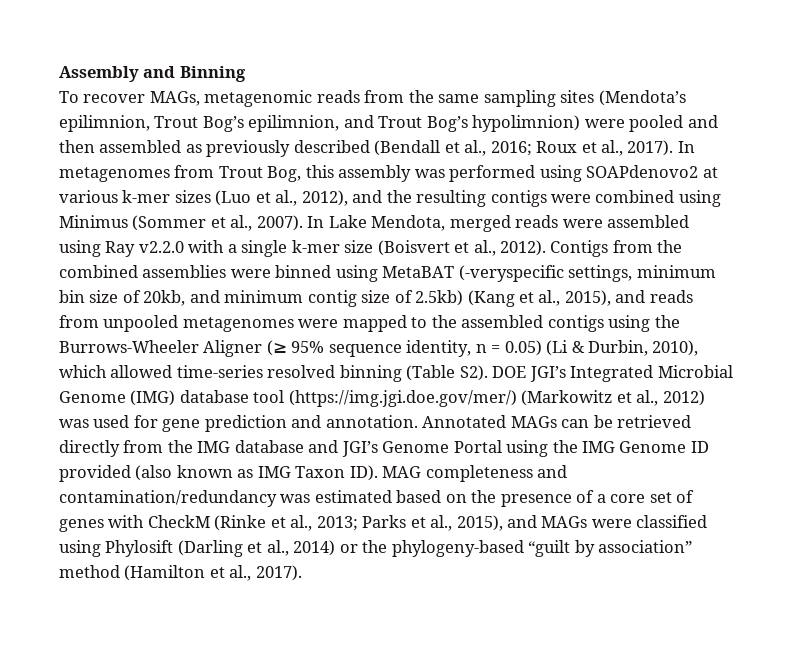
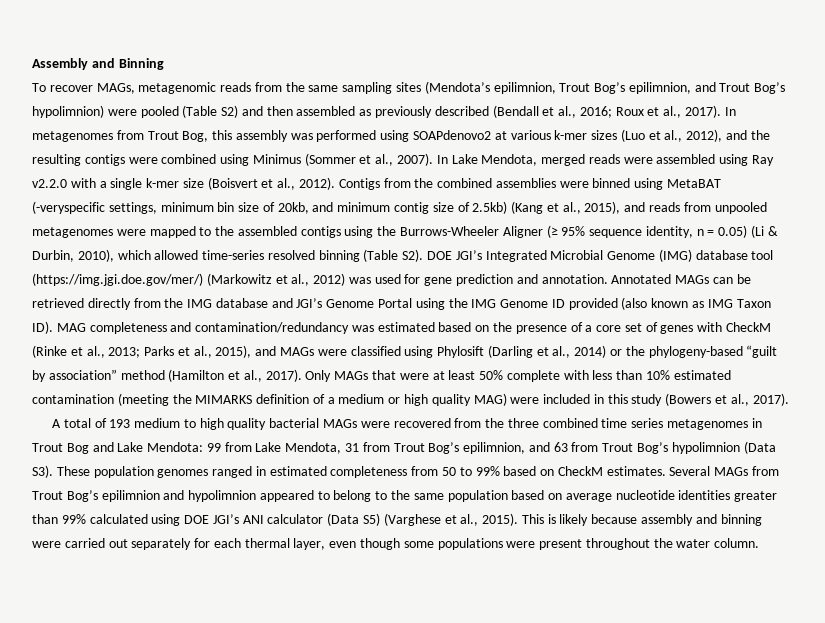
(684, 123) none -> [182,105,239,118] (Table S2)
(302, 573) none -> [305,370,731,382] [32,393,789,406] [51,418,762,430] [32,441,776,454] [32,465,780,478] [32,490,778,502] [32,513,762,526] [32,538,760,550] Only MAGs that were at least 50% complete with less than 10% estimated contamination (meeting the MIMARKS definition of a medium or high quality MAG) were included in this study (Bowers et al., 2017). // A total of 193 medium to high quality bacterial MAGs were recovered from the three combined time series metagenomes in Trout Bog and Lake Mendota: 99 from Lake Mendota, 31 from Trout Bog’s epilimnion, and 63 from Trout Bog’s hypolimnion (Data S3). These population genomes ranged in estimated completeness from 50 to 99% based on CheckM estimates. Several MAGs from Trout Bog’s epilimnion and hypolimnion appeared to belong to the same population based on average nucleotide identities greater than 99% calculated using DOE JGI’s ANI calculator (Data S5) (Varghese et al., 2015). This is likely because assembly and binning were carried out separately for each thermal layer, even though some populations were present throughout the water column.

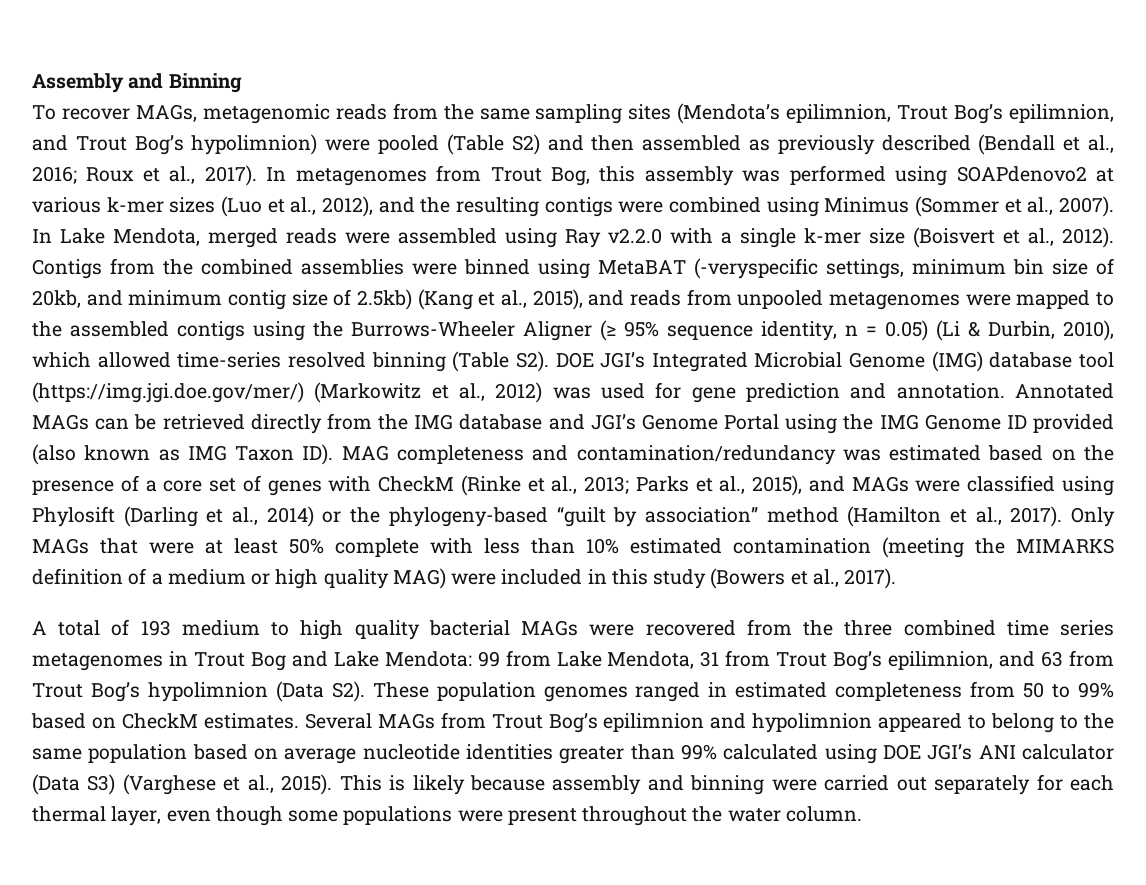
[32,465,53,478] S3). -> [331,681,365,702] S2).
[363,513,381,526] S5) -> [87,774,116,795] S3)

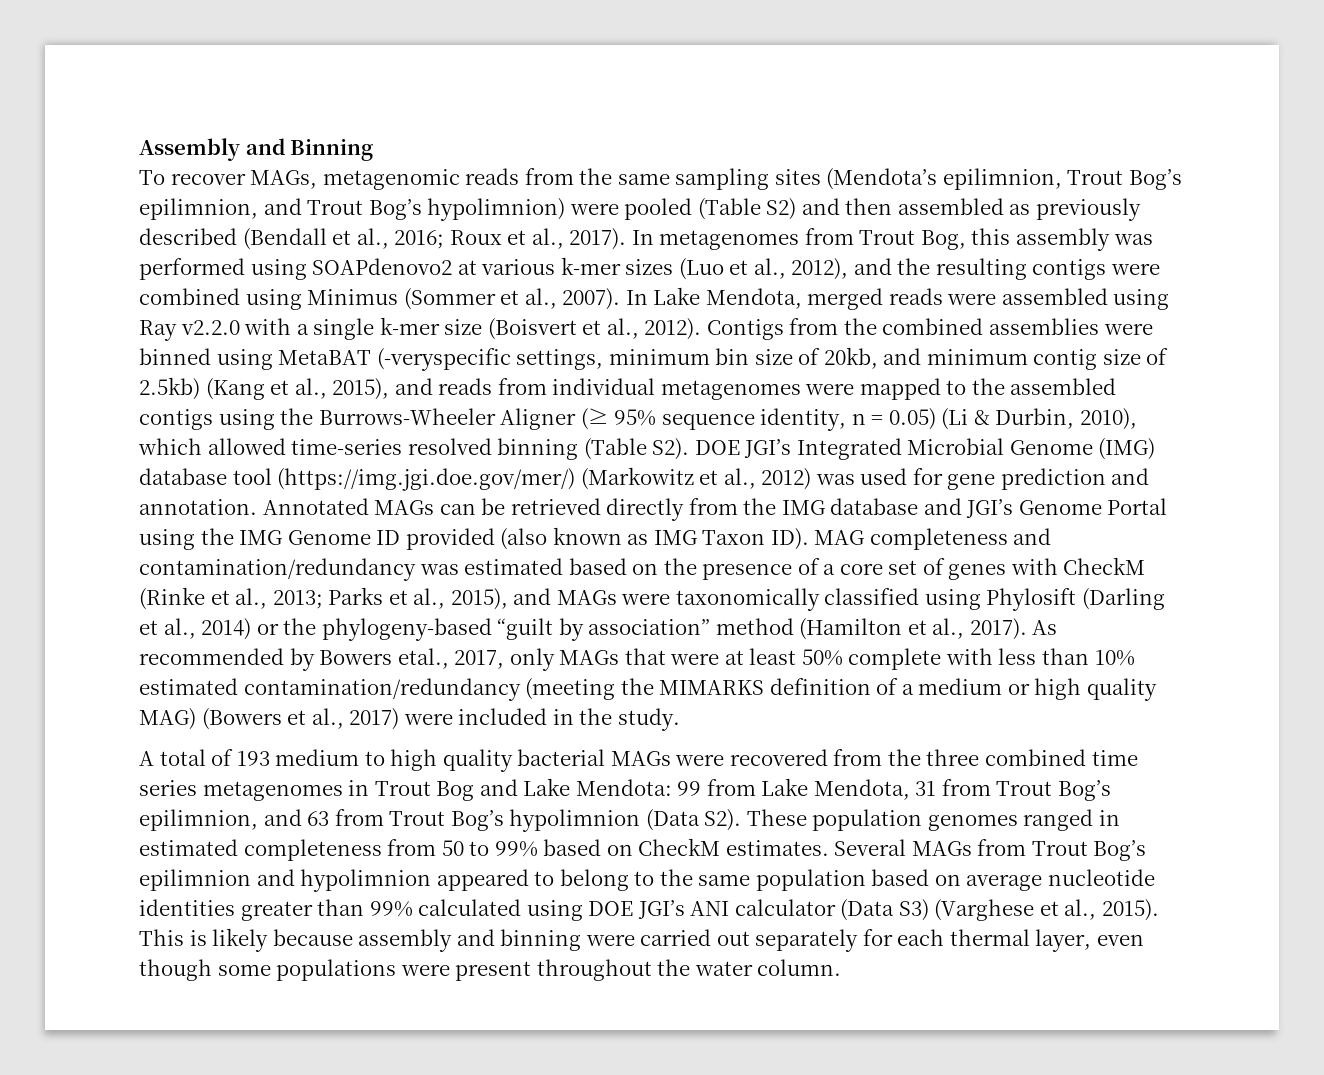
[737,290,824,309] unpooled -> [552,378,656,395] individual
(961, 486) none -> [675,588,820,611] taxonomically
[1071,507,1115,527] Only -> [1032,620,1058,635] [139,648,555,671] As recommended by Bowers etal., 2017, only
[733,538,871,554] contamination -> [243,678,521,701] contamination/redundancy
[451,568,897,589] were included in this study (Bowers et al., 2017). -> [201,708,680,731] (Bowers et al., 2017) were included in the study.

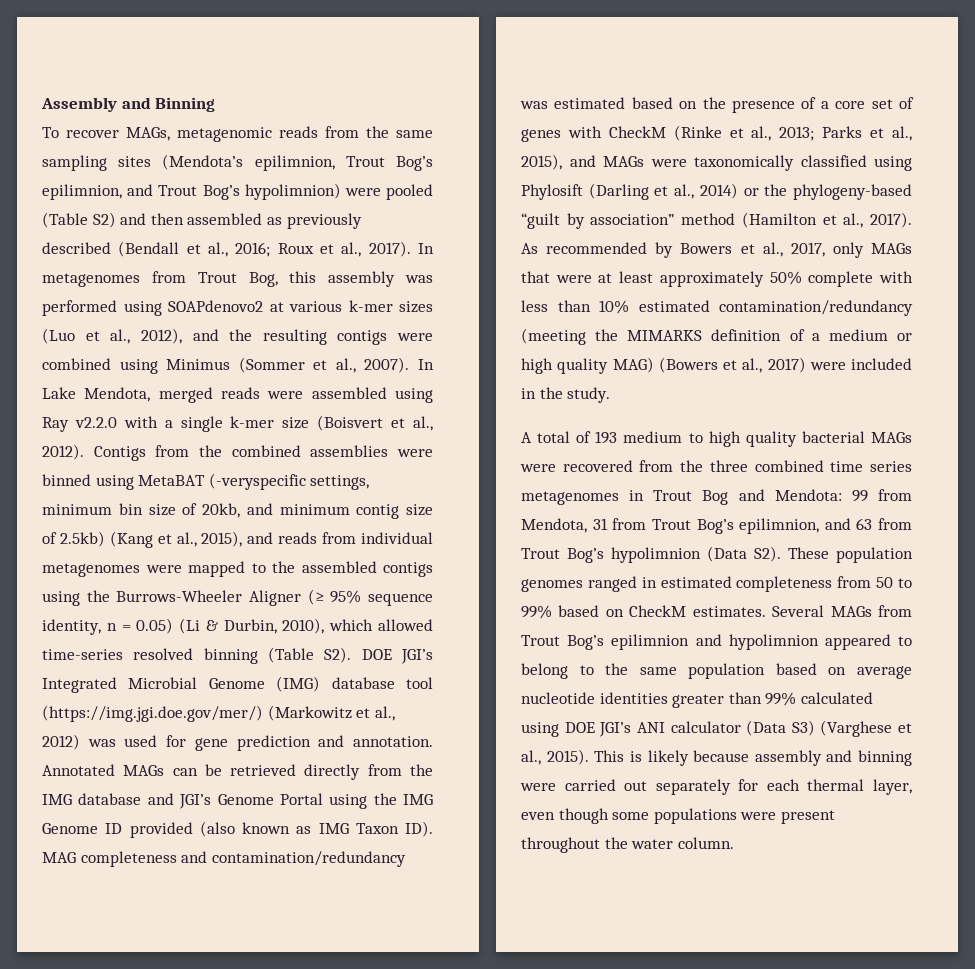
[397,648,449,669] etal., -> [740,242,783,257] et al.,
(797, 656) none -> [659,271,764,287] approximately
[523,778,571,796] Lake -> (765, 495) none
[761,778,809,796] Lake -> (912, 495) none

